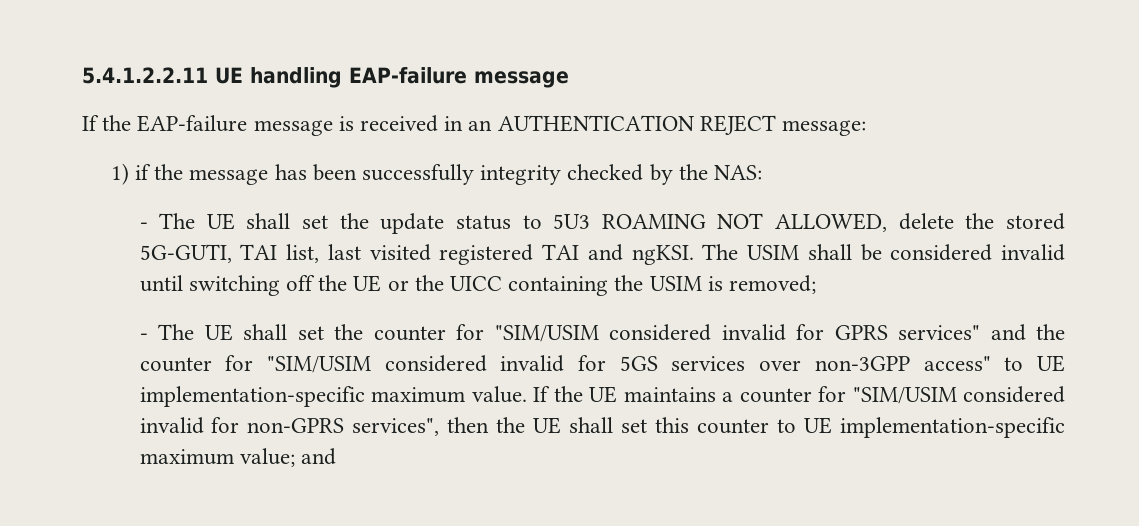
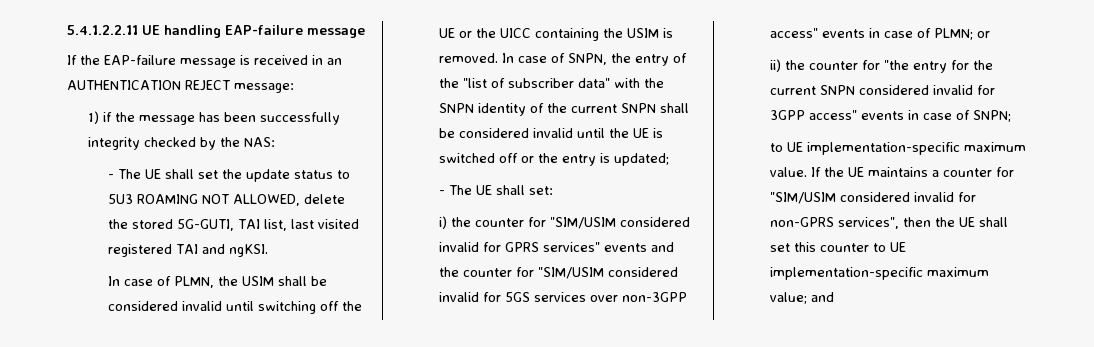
[702,244,739,260] The -> [108,276,239,288] // In case of PLMN, the
[729,275,817,294] [139,324,324,341] removed; // - The UE shall set -> [439,53,688,66] [439,78,665,88] [439,103,690,116] [439,128,664,138] [439,153,670,166] [439,185,554,195] [439,216,448,229] removed. In case of SNPN, the entry of the "list of subscriber data" with the SNPN identity of the current SNPN shall be considered invalid until the UE is switched off or the entry is updated; // - The UE shall set: // i)
(981, 332) none -> [604,243,648,252] events
(991, 363) none -> [822,28,991,40] [770,59,994,73] [770,85,996,95] [770,110,1012,122] events in case of PLMN; or // ii) the counter for "the entry for the current SNPN considered invalid for 3GPP access" events in case of SNPN; //

